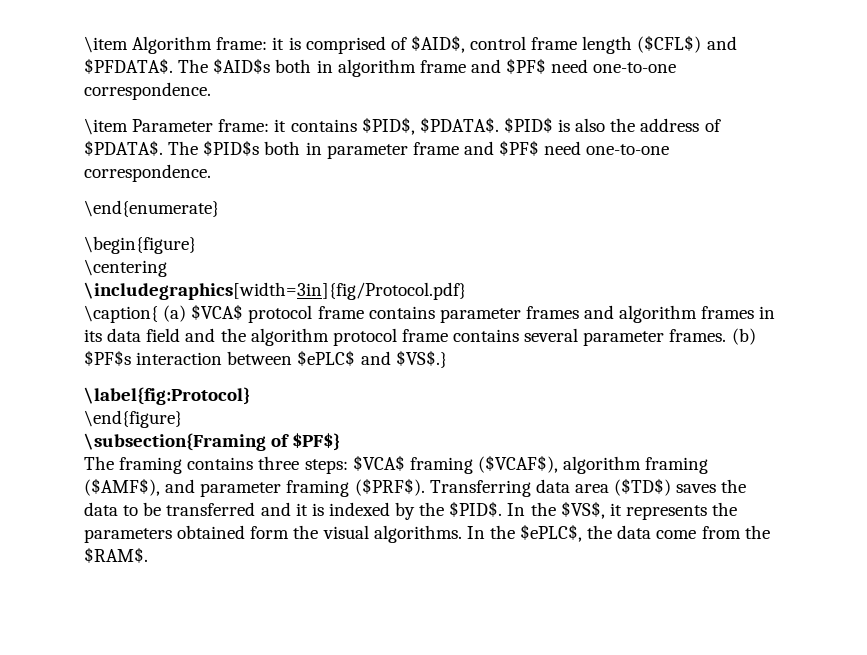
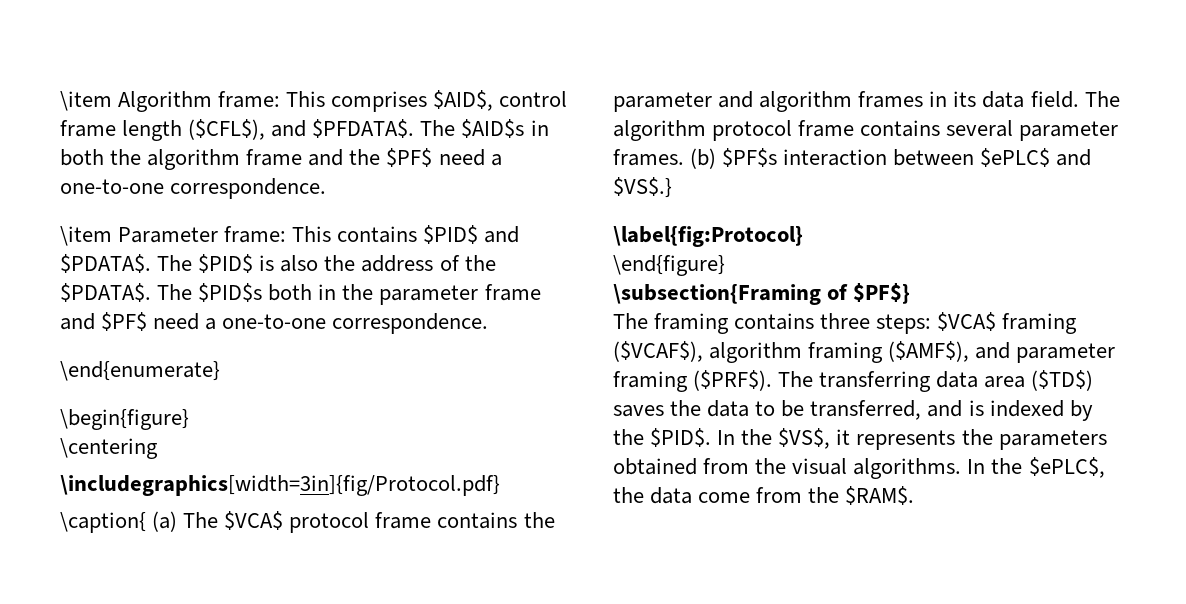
[272,36,407,54] it is comprised of -> [286,91,428,112] This comprises
[637,35,702,53] ($CFL$) -> [188,119,266,140] ($CFL$),
[275,59,333,73] both in -> [530,120,549,136] [60,149,142,166] in both the
[506,58,589,74] $PF$ need -> [349,148,502,167] the $PF$ need a
[274,117,499,135] it contains $PID$, $PDATA$. -> [292,225,520,244] [60,254,193,273] This contains $PID$ and $PDATA$. The
(721, 125) none -> [464,255,496,271] the
(322, 148) none -> [342,284,374,300] the
(582, 148) none -> [205,318,217,330] a
(187, 313) none -> [183,512,219,528] The
[439,306,579,323] parameter frames -> [523,512,555,528] [613,92,712,112] the parameter
[146,328,246,342] field and the -> [1030,91,1120,108] field. The
[429,480,531,497] Transferring -> [778,371,932,392] The transferring
[166,502,308,516] transferred and it -> [810,400,963,420] transferred, and
[250,526,290,539] form -> [703,458,750,474] from

